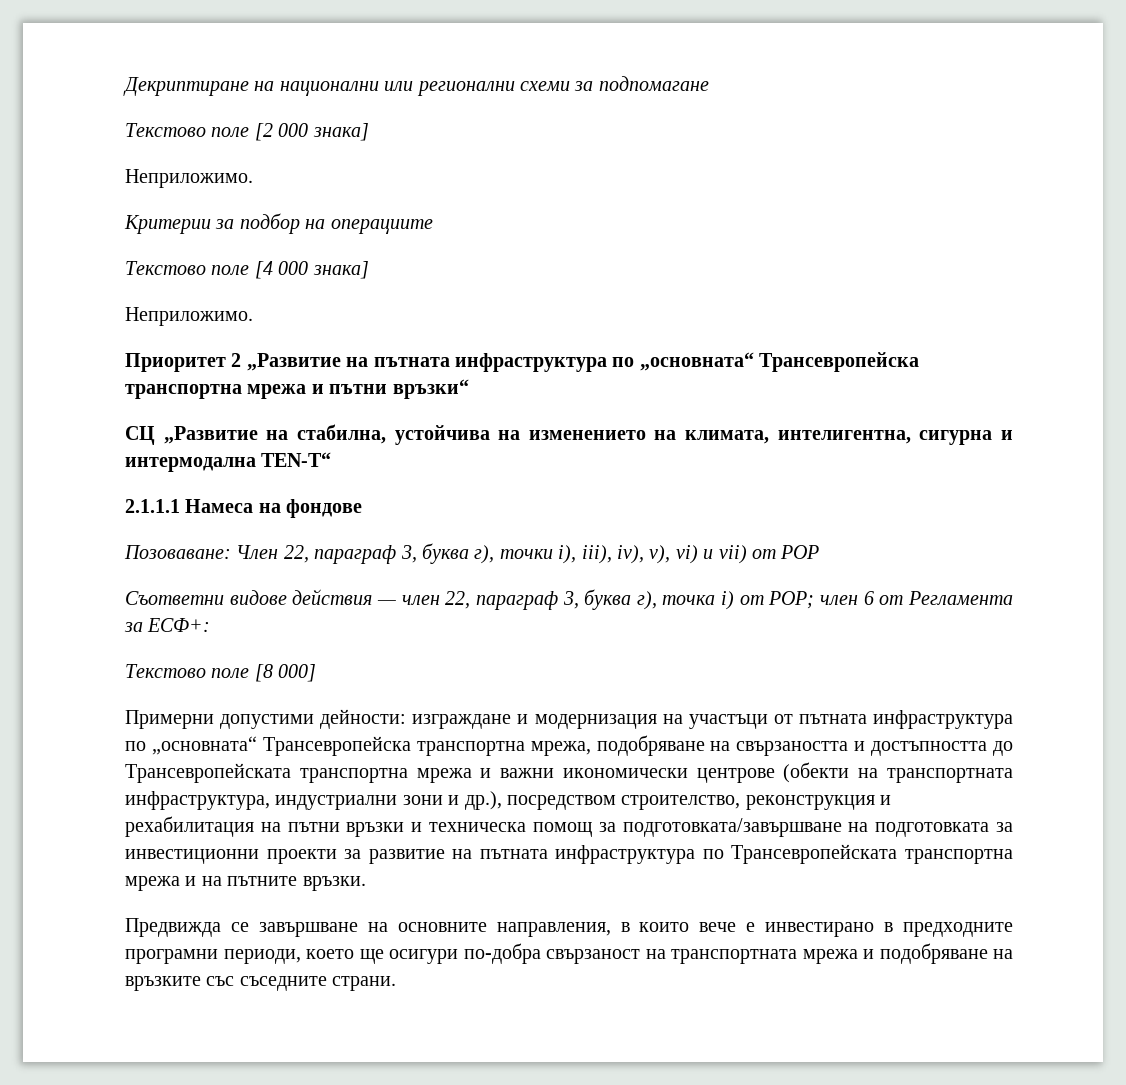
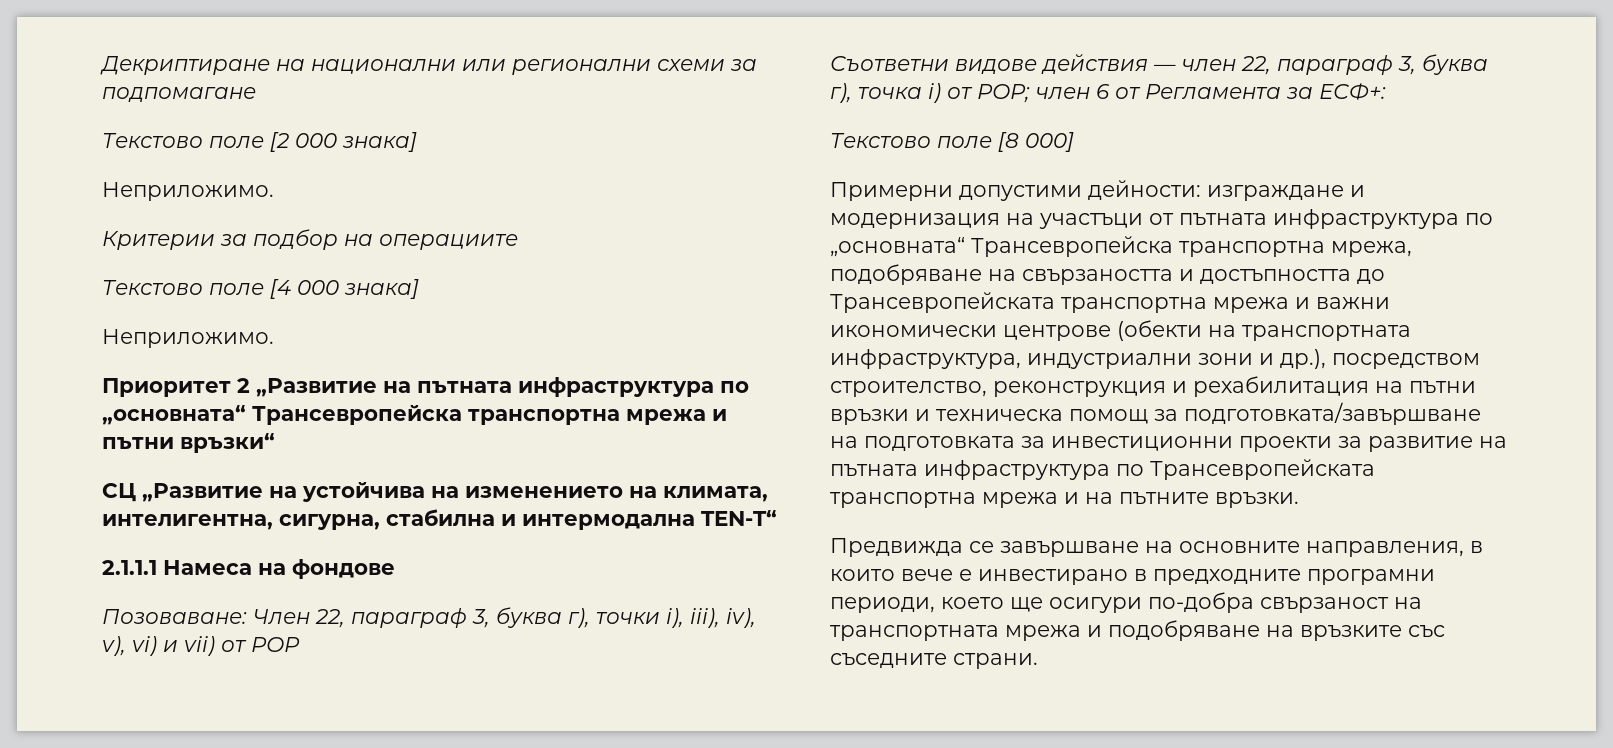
[296,424,386,444] стабилна, -> (297, 492) none
[919,430,993,445] сигурна -> [279,509,495,530] сигурна, стабилна

